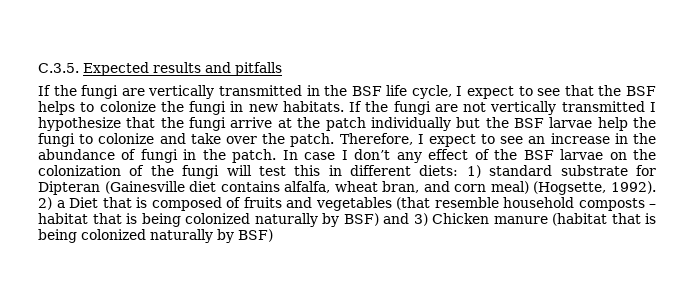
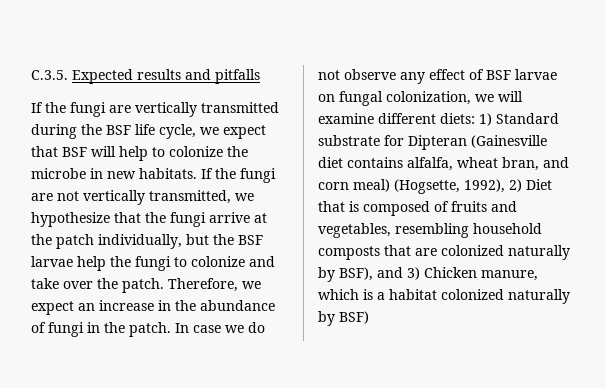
[306,85,320,96] in -> [31,124,77,139] during
[456,85,656,99] [38,101,75,115] I expect to see that the BSF helps -> [200,125,266,139] [31,146,148,161] we expect that BSF will help
[189,101,227,115] fungi -> [31,168,86,179] microbe
[561,101,656,112] transmitted I -> [149,190,254,204] transmitted, we
[370,117,451,131] individually -> [98,234,182,249] individually,
[417,134,524,147] I expect to see -> [242,281,261,289] [31,301,74,315] we expect
[341,149,391,160] I don’t -> [225,322,265,333] [318,69,396,80] we do not observe
[494,149,518,160] the -> (484, 74) none
[633,149,657,160] [38,165,342,179] the colonization of the fungi will test this in -> [339,91,523,106] [318,113,374,124] fungal colonization, we will examine
[489,165,553,176] standard -> [496,113,559,124] Standard
[611,181,656,194] [38,197,65,210] 1992). 2) a -> [464,179,522,193] 1992), 2)
[315,197,656,211] [38,213,656,227] [38,229,77,243] vegetables (that resemble household composts – habitat that is being colonized naturally by BSF) and 3) Chicken manure (habitat that is being -> [318,223,542,238] [318,245,570,260] [318,267,538,282] [318,289,437,300] vegetables, resembling household composts that are colonized naturally by BSF), and 3) Chicken manure, which is a habitat

